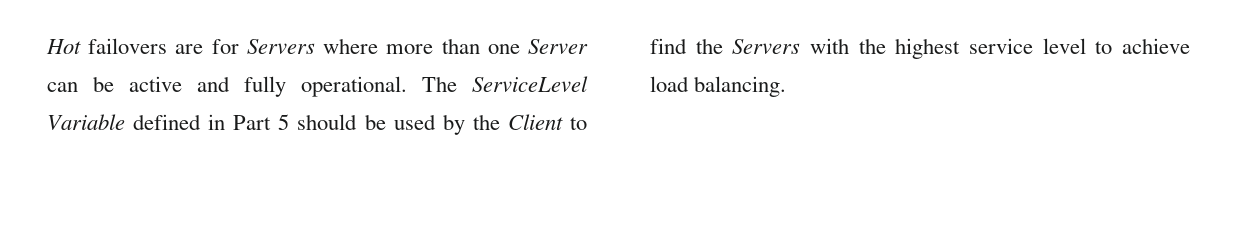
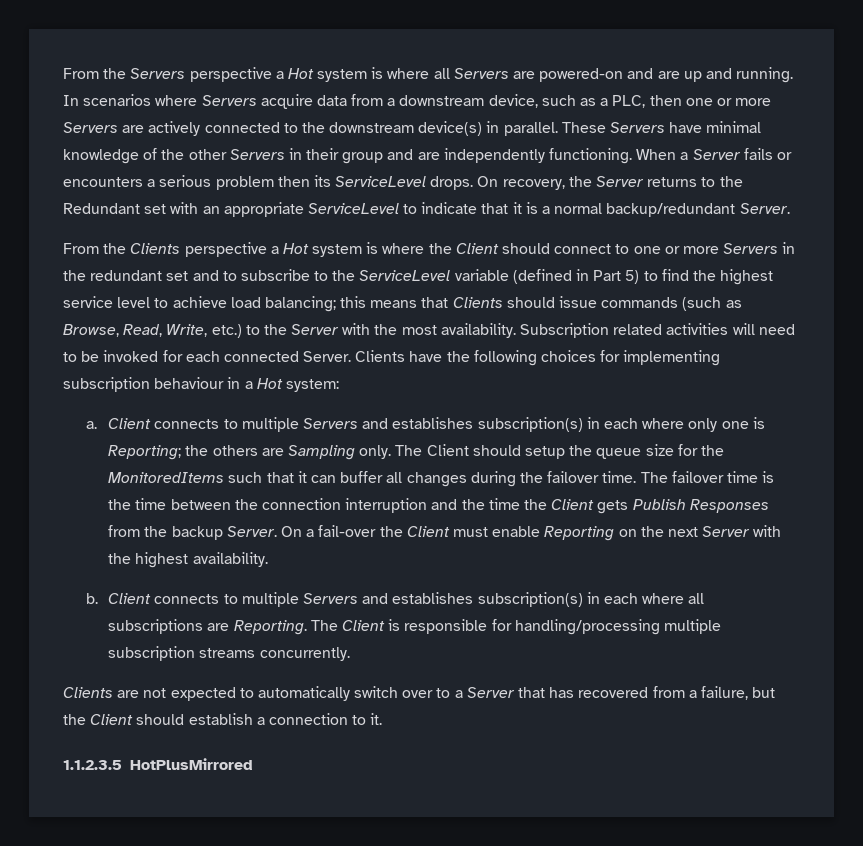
[46,38,588,54] [47,76,588,97] [47,114,587,135] [650,38,849,54] Hot failovers are for Servers where more than one Server can be active and fully operational. The ServiceLevel Variable defined in Part 5 should be used by the Client to find the Servers with -> [63,67,794,83] [63,94,772,109] [63,121,762,136] [63,148,792,164] [63,175,743,190] [63,202,790,217] [63,242,796,257] [63,269,689,284] From the Servers perspective a Hot system is where all Servers are powered-on and are up and running. In scenarios where Servers acquire data from a downstream device, such as a PLC, then one or more Servers are actively connected to the downstream device(s) in parallel. These Servers have minimal knowledge of the other Servers in their group and are independently functioning. When a Server fails or encounters a serious problem then its ServiceLevel drops. On recovery, the Server returns to the Redundant set with an appropriate ServiceLevel to indicate that it is a normal backup/redundant Server. // From the Clients perspective a Hot system is where the Client should connect to one or more Servers in the redundant set and to subscribe to the ServiceLevel variable (defined in Part 5) to find
[694,76,787,97] balancing. -> [264,296,742,312] [63,323,795,338] [63,350,721,366] [63,377,339,392] [85,417,765,432] [108,444,724,460] [108,471,775,487] [108,498,769,514] [108,525,782,541] [108,552,268,568] [85,592,705,607] [108,619,721,635] [108,646,350,661] [63,686,776,701] [63,713,383,725] [63,758,253,770] balancing; this means that Clients should issue commands (such as Browse, Read, Write, etc.) to the Server with the most availability. Subscription related activities will need to be invoked for each connected Server. Clients have the following choices for implementing subscription behaviour in a Hot system: // a. Client connects to multiple Servers and establishes subscription(s) in each where only one is Reporting; the others are Sampling only. The Client should setup the queue size for the MonitoredItems such that it can buffer all changes during the failover time. The failover time is the time between the connection interruption and the time the Client gets Publish Responses from the backup Server. On a fail-over the Client must enable Reporting on the next Server with the highest availability. // b. Client connects to multiple Servers and establishes subscription(s) in each where all subscriptions are Reporting. The Client is responsible for handling/processing multiple subscription streams concurrently. // Clients are not expected to automatically switch over to a Server that has recovered from a failure, but the Client should establish a connection to it. // 1.1.2.3.5 HotPlusMirrored

